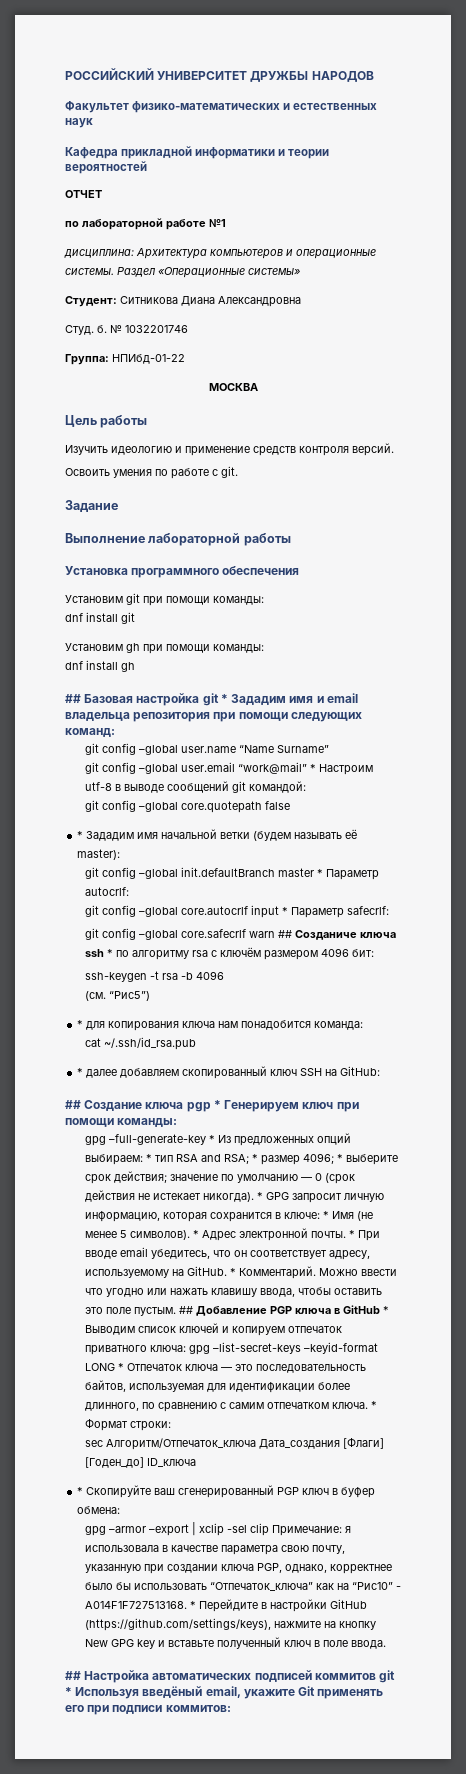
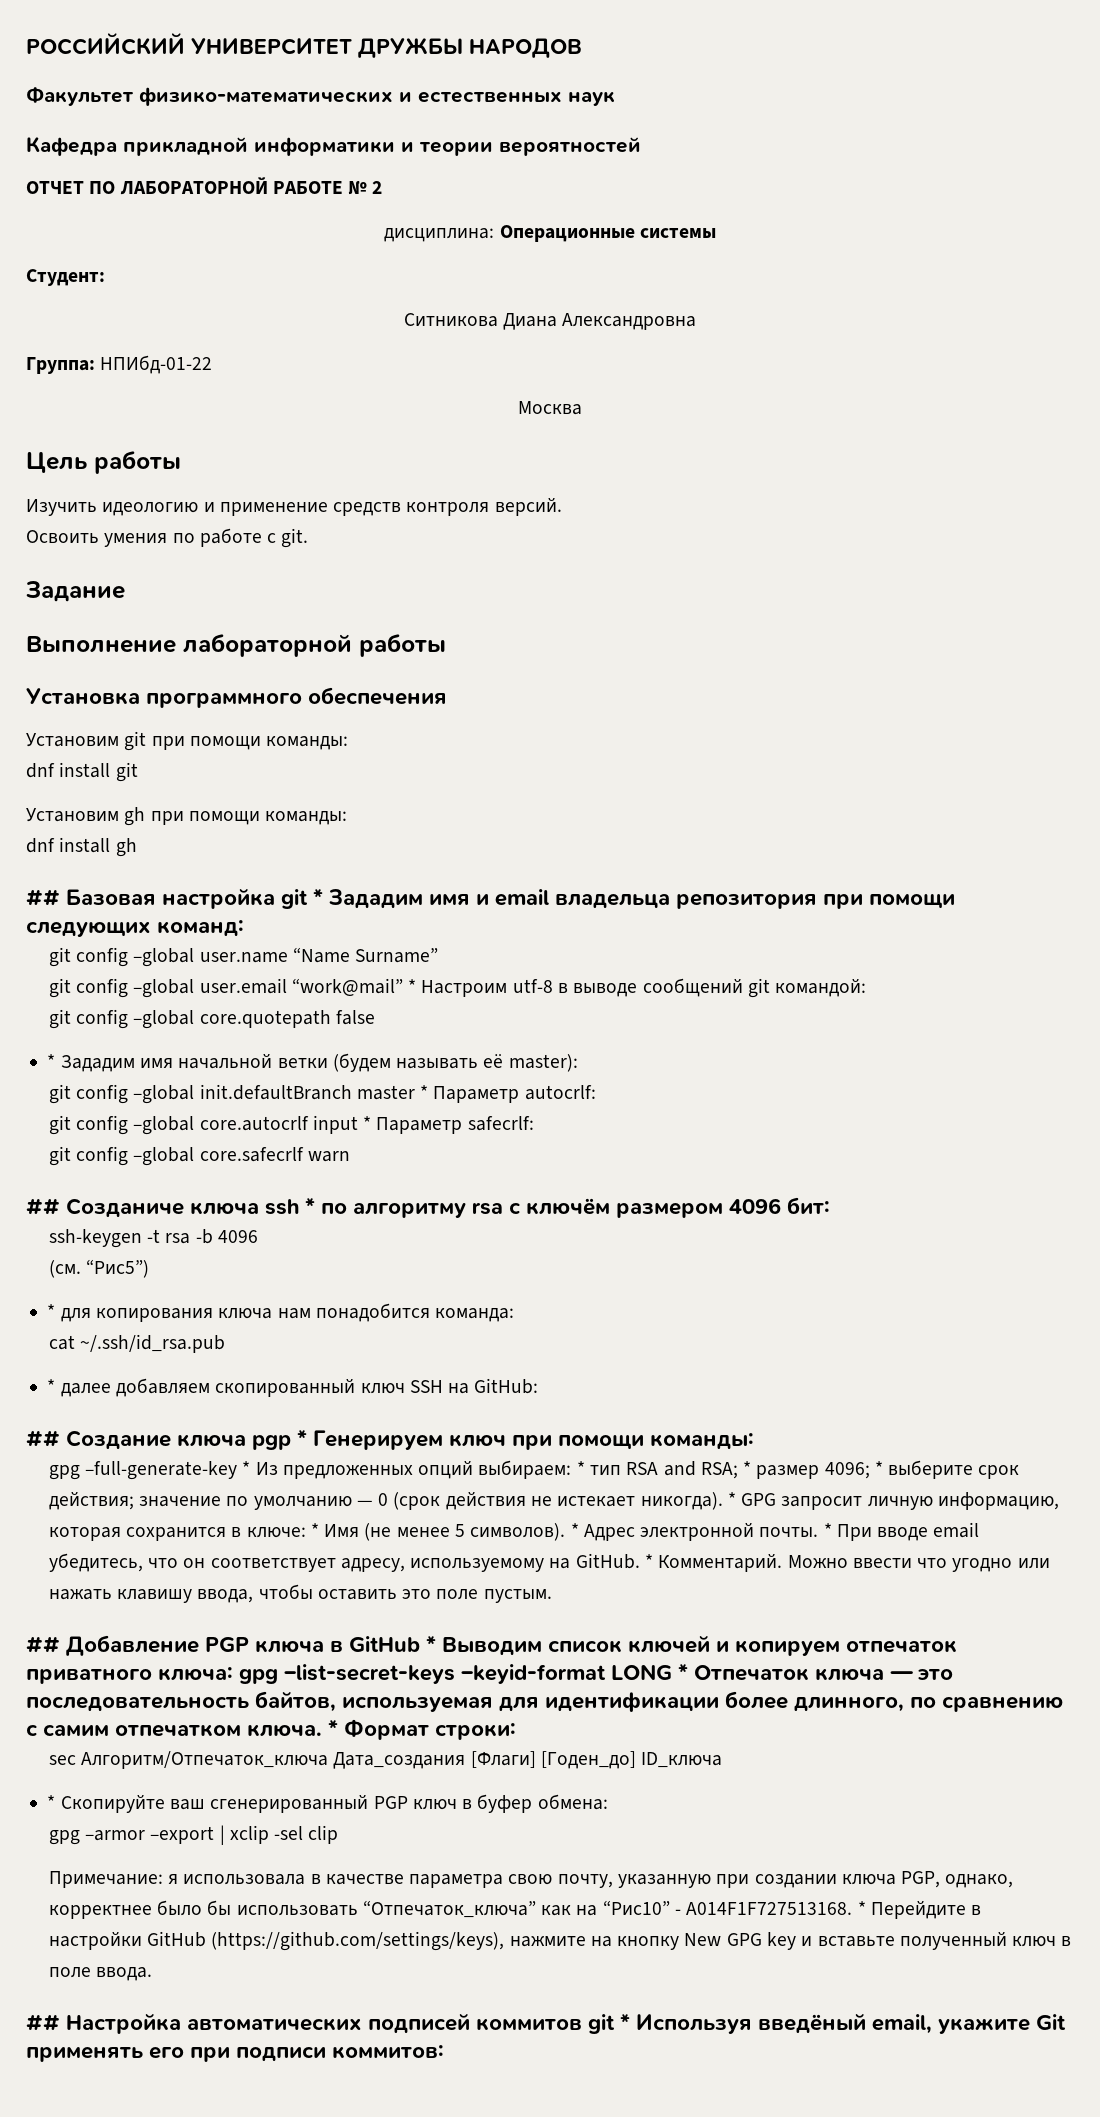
[65,218,226,230] [64,248,376,259] [65,267,300,278] // по лабораторной работе №1 // дисциплина: Архитектура компьютеров и операционные системы. Раздел «Операционные системы» -> [89,177,383,195] [384,225,716,242] ПО ЛАБОРАТОРНОЙ РАБОТЕ № 2 // дисциплина: Операционные системы
(117, 301) none -> (105, 277) //
[65,325,188,335] // Студ. б. № 1032201746 -> (697, 321) none
[208,383,258,391] МОСКВА -> [518,401,582,415] Москва
(275, 934) none -> (350, 1156) //
(176, 1311) none -> (552, 1596) //
(269, 1529) none -> (339, 1834) //

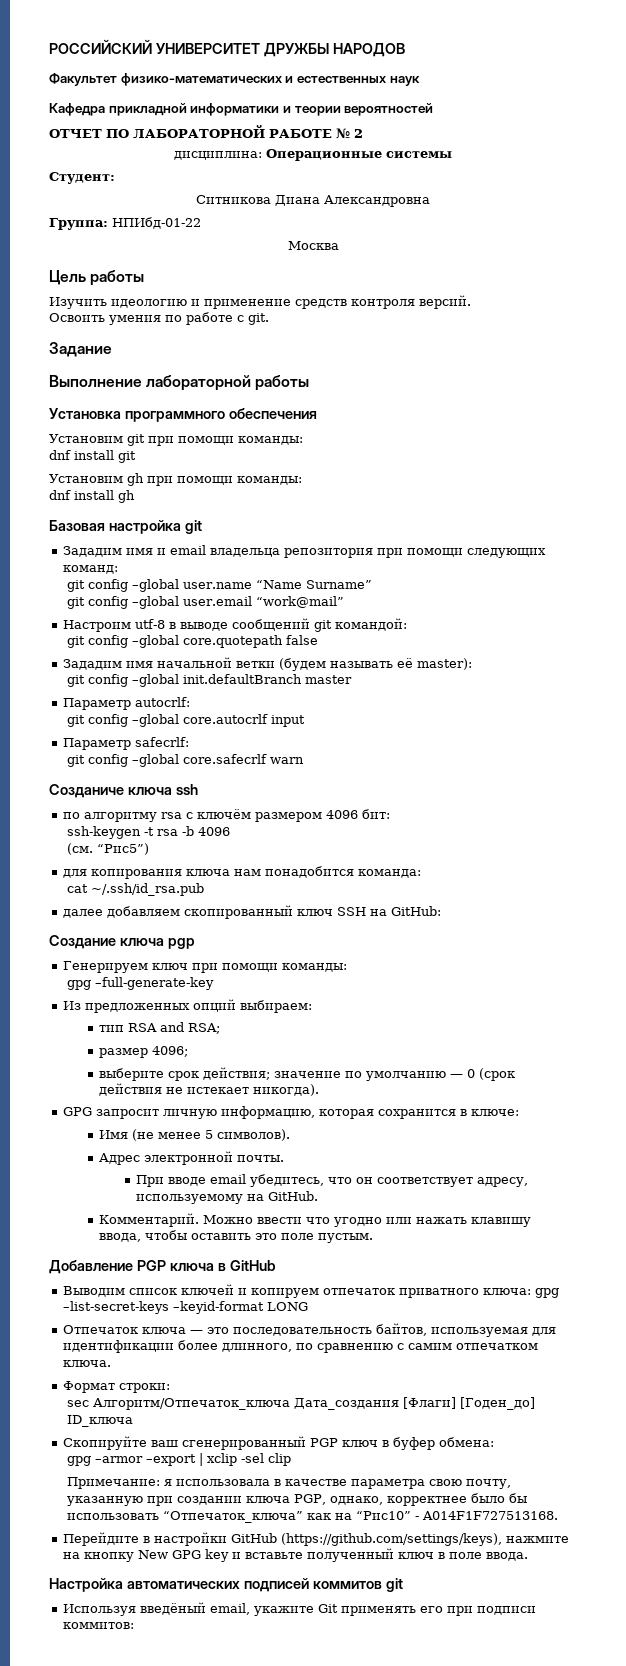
[26,889,60,906] ## -> (135, 496) none
[313,888,323,905] * -> (202, 527) //
[408,979,417,993] * -> (345, 602) //
[47,1054,56,1068] * -> (319, 640) none
[420,1085,429,1099] * -> (353, 679) //
[363,1116,372,1130] * -> (306, 721) //
[26,1198,60,1215] ## -> (305, 760) none
[305,1197,315,1214] * -> (198, 789) //
[47,1304,56,1318] * -> (150, 849) none
[47,1379,56,1393] * -> (205, 889) none
[26,1430,60,1447] ## -> (441, 911) none
[297,1429,307,1446] * -> (195, 943) //
[242,1461,251,1475] * -> (215, 983) //
[576,1461,585,1475] * -> (312, 1006) //
[743,1461,752,1475] * -> (221, 1028) //
[874,1461,883,1475] * -> (189, 1051) //
[727,1492,736,1506] * -> (320, 1090) //
[310,1523,319,1537] * -> (519, 1112) //
[570,1523,579,1537] * -> (291, 1135) //
[823,1523,832,1537] * -> (285, 1158) //
[644,1554,653,1568] * -> (319, 1196) //
[26,1636,60,1653] ## -> (374, 1238) none
[426,1635,436,1652] * -> (276, 1265) //
[678,1663,688,1680] * -> (308, 1306) //
[328,1719,338,1736] * -> (111, 1363) //
[47,1795,56,1809] * -> (134, 1421) none
[857,1901,866,1915] * -> (559, 1515) //
[26,2014,60,2031] ## -> (528, 1556) none
[620,2013,630,2030] * -> (403, 1585) //

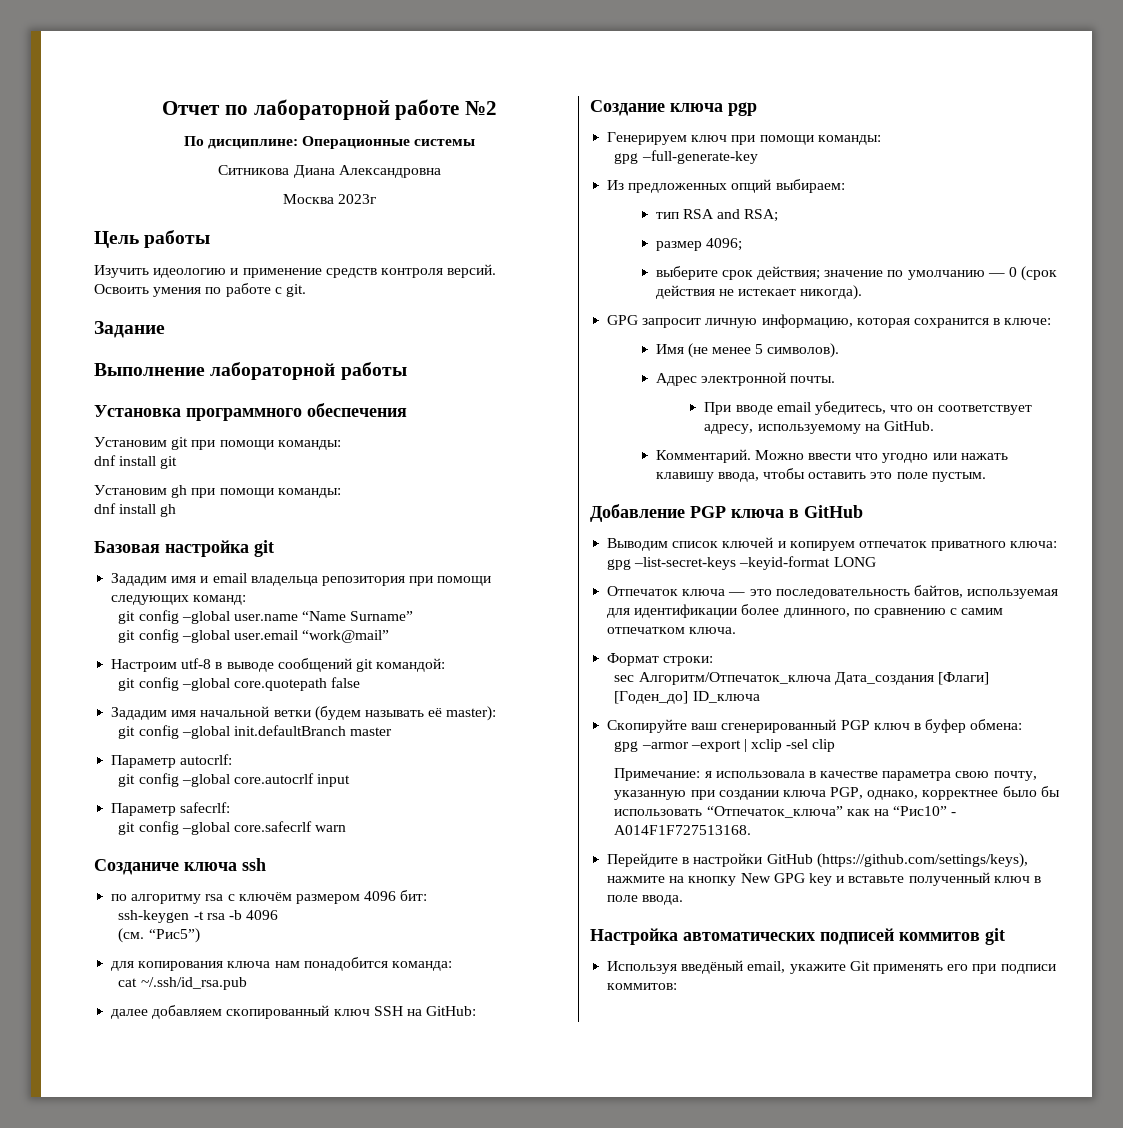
[49,39,405,57] [49,73,420,86] [49,103,434,116] [49,125,363,139] [174,151,262,160] РОССИЙСКИЙ УНИВЕРСИТЕТ ДРУЖБЫ НАРОДОВ // Факультет физико-математических и естественных наук // Кафедра прикладной информатики и теории вероятностей // ОТЧЕТ ПО ЛАБОРАТОРНОЙ РАБОТЕ № 2 // дисциплина: -> [162,99,497,120] [183,136,298,149] Отчет по лабораторной работе №2 // По дисциплине:
[49,172,115,184] // Студент: -> (476, 142) none
[49,217,201,230] // Группа: НПИбд-01-22 -> (441, 171) none
(339, 245) none -> [338,194,377,204] 2023г

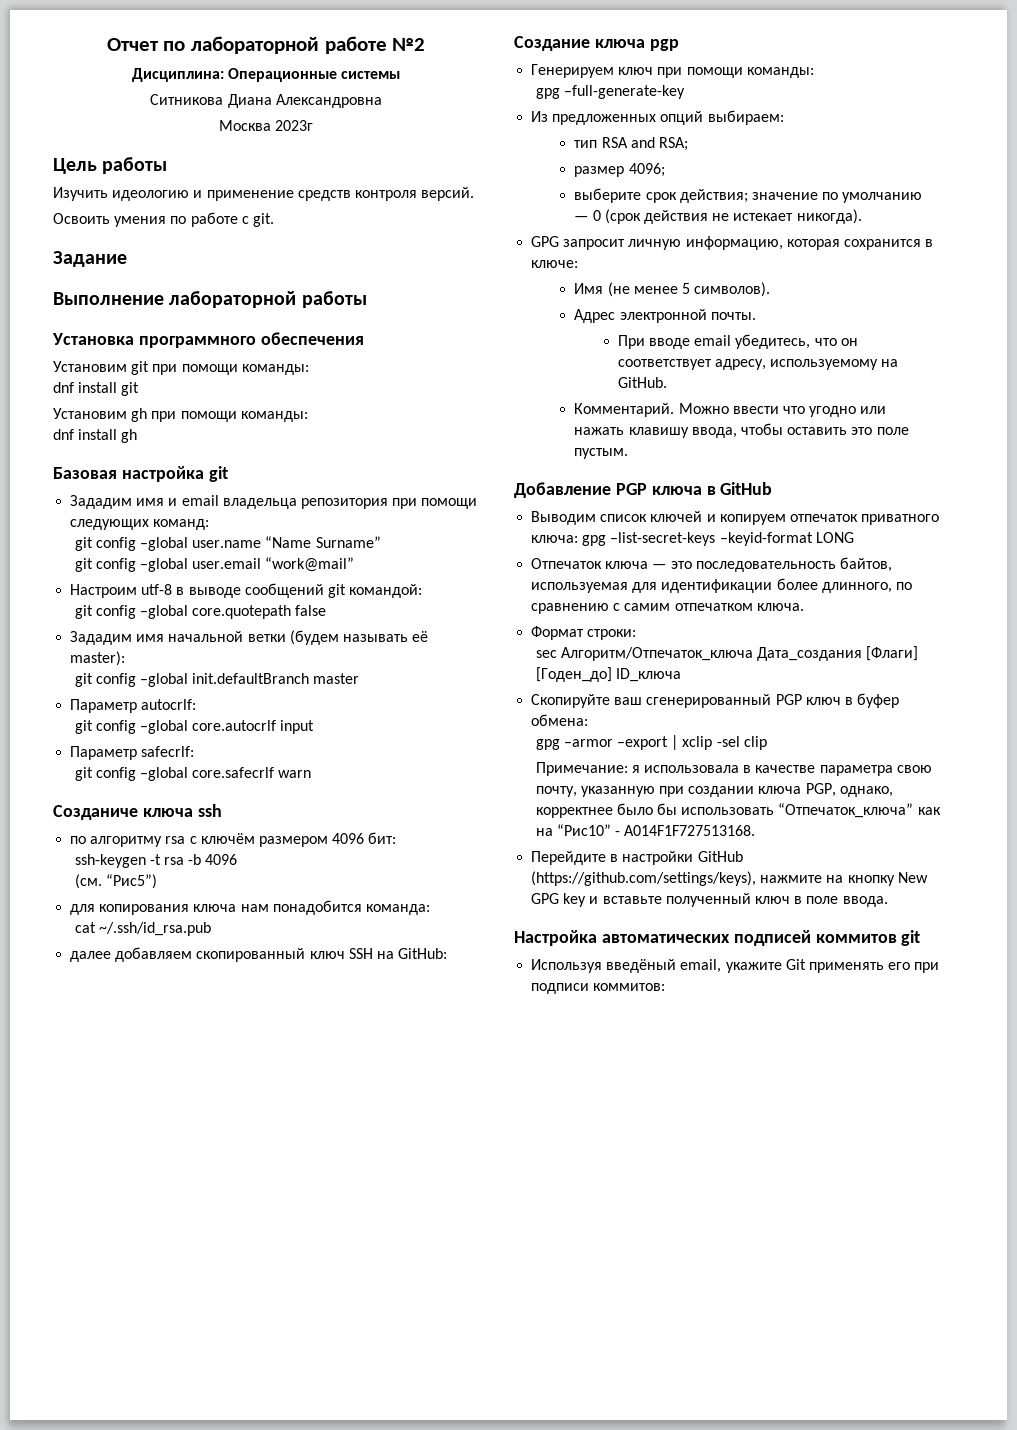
[183,136,298,149] По дисциплине: -> [131,68,224,82] Дисциплина:

